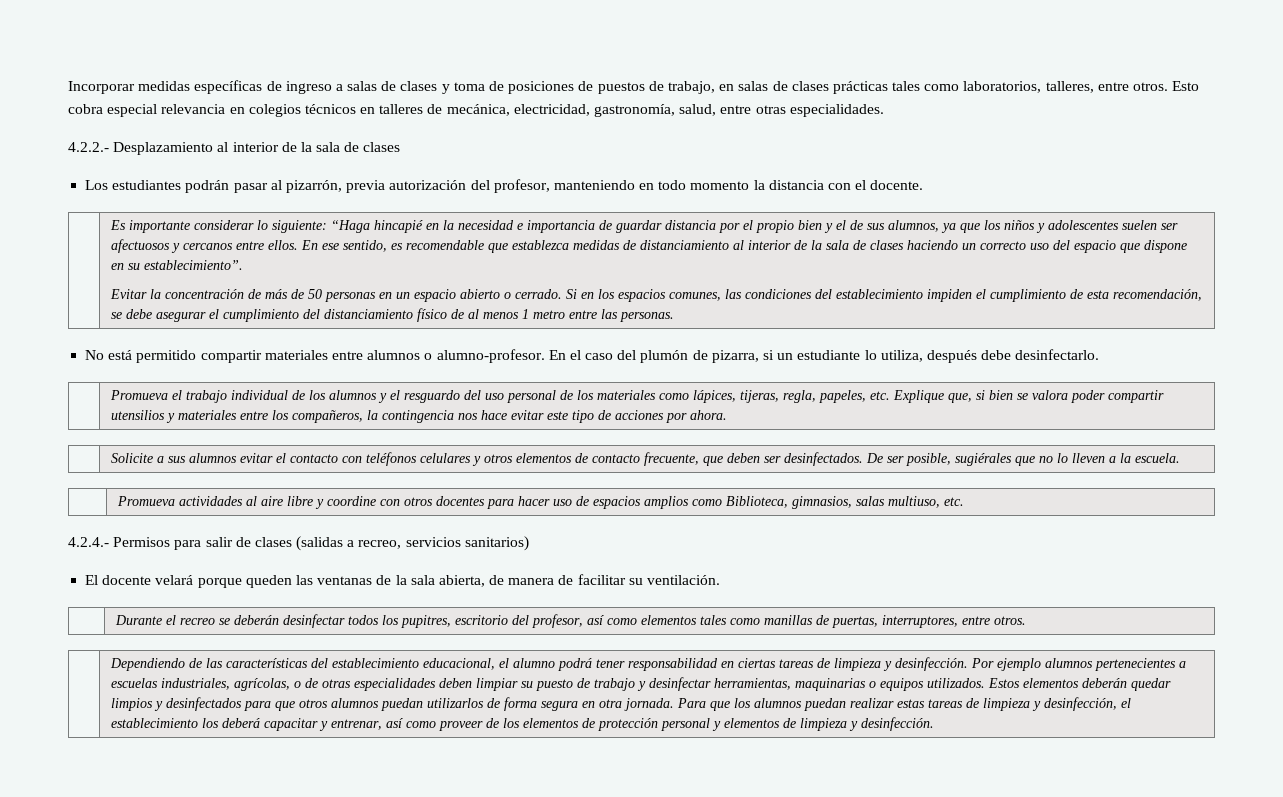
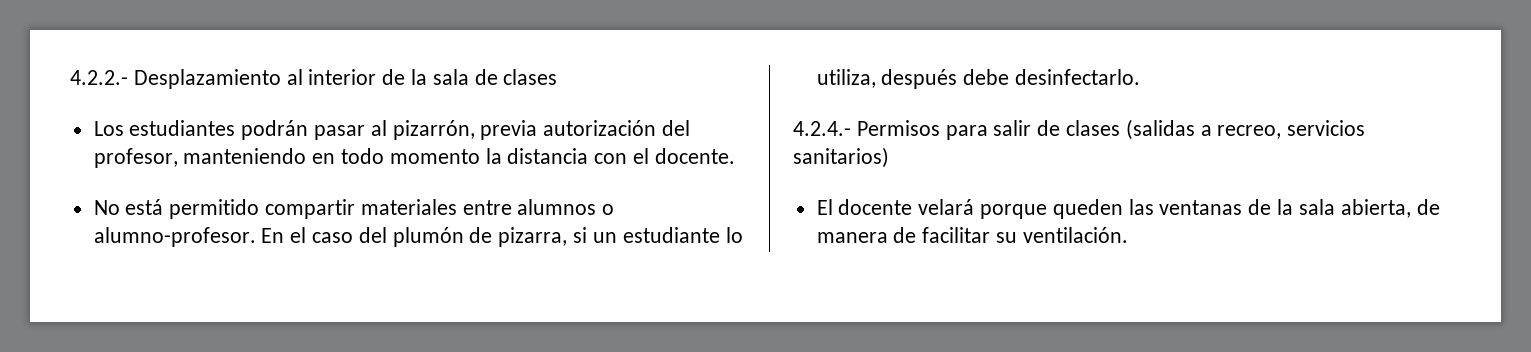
[68,80,1200,94] [68,104,884,117] Incorporar medidas específicas de ingreso a salas de clases y toma de posiciones de puestos de trabajo, en salas de clases prácticas tales como laboratorios, talleres, entre otros. Esto cobra especial relevancia en colegios técnicos en talleres de mecánica, electricidad, gastronomía, salud, entre otras especialidades. // -> (70, 77) none
[109,220,1178,233] [110,239,1187,253] [110,260,243,270] [109,289,1202,302] [110,308,674,322] // | Es importante considerar lo siguiente: “Haga hincapié en la necesidad e importancia de guardar distancia por el propio bien y el de sus alumnos, ya que los niños y adolescentes suelen ser afectuosos y cercanos entre ellos. En ese sentido, es recomendable que establezca medidas de distanciamiento al interior de la sala de clases haciendo un correcto uso del espacio que dispone en su establecimiento”. // Evitar la concentración de más de 50 personas en un espacio abierto o cerrado. Si en los espacios comunes, las condiciones del establecimiento impiden el cumplimiento de esta recomendación, se debe asegurar el cumplimiento del distanciamiento físico de al menos 1 metro entre las personas. -> (735, 156) none
[109,390,1164,403] [110,410,727,423] [110,452,1180,466] [116,496,964,509] // | Promueva el trabajo individual de los alumnos y el resguardo del uso personal de los materiales como lápices, tijeras, regla, papeles, etc. Explique que, si bien se valora poder compartir utensilios y materiales entre los compañeros, la contingencia nos hace evitar este tipo de acciones por ahora. // | Solicite a sus alumnos evitar el contacto con teléfonos celulares y otros elementos de contacto frecuente, que deben ser desinfectados. De ser posible, sugiérales que no lo lleven a la escuela. // | Promueva actividades al aire libre y coordine con otros docentes para hacer uso de espacios amplios como Biblioteca, gimnasios, salas multiuso, etc. -> (1141, 77) none
[114,614,1026,628] [109,657,1186,671] [110,677,1171,691] [110,697,1131,711] [110,717,934,731] // | Durante el recreo se deberán desinfectar todos los pupitres, escritorio del profesor, así como elementos tales como manillas de puertas, interruptores, entre otros. // | Dependiendo de las características del establecimiento educacional, el alumno podrá tener responsabilidad en ciertas tareas de limpieza y desinfección. Por ejemplo alumnos pertenecientes a escuelas industriales, agrícolas, o de otras especialidades deben limpiar su puesto de trabajo y desinfectar herramientas, maquinarias o equipos utilizados. Estos elementos deberán quedar limpios y desinfectados para que otros alumnos puedan utilizarlos de forma segura en otra jornada. Para que los alumnos puedan realizar estas tareas de limpieza y desinfección, el establecimiento los deberá capacitar y entrenar, así como proveer de los elementos de protección personal y elementos de limpieza y desinfección. -> (1128, 235) none

